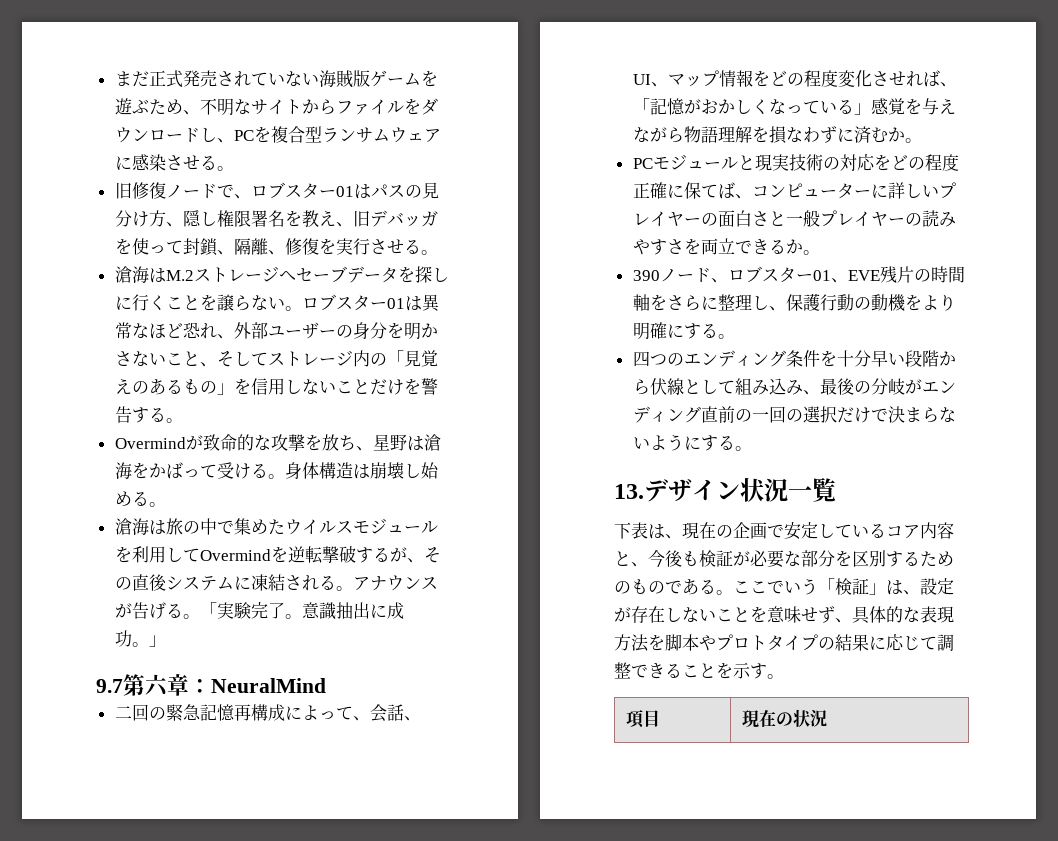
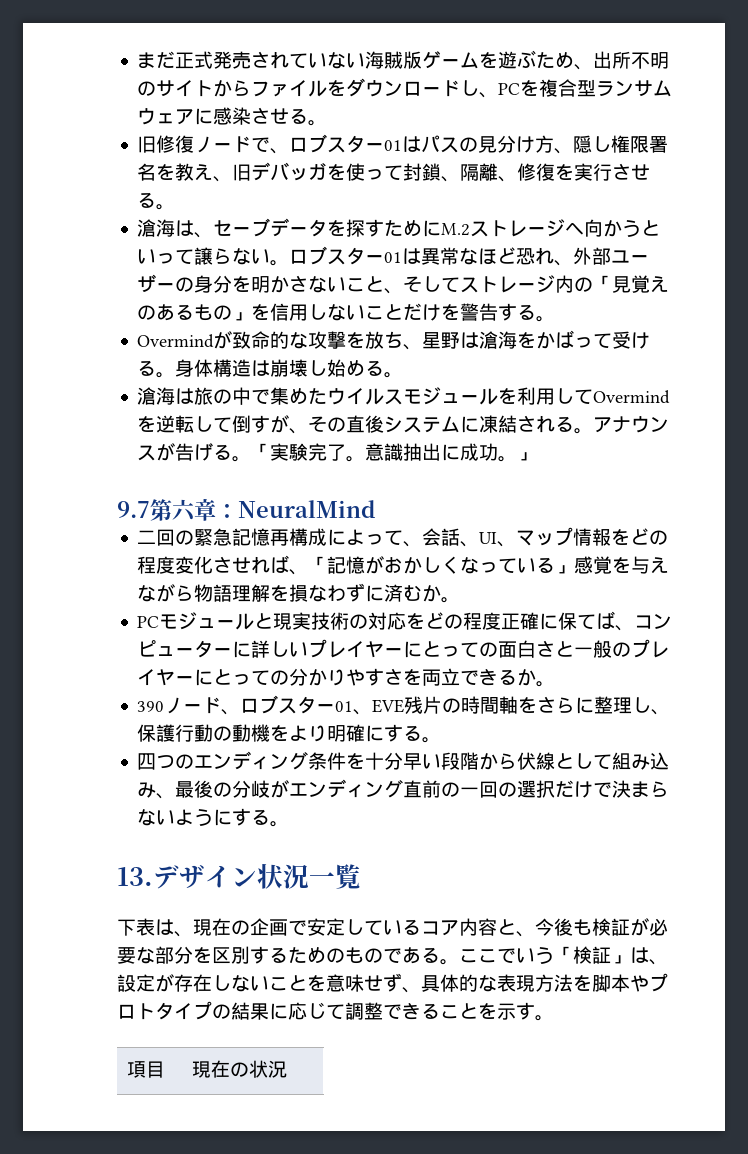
[199,98,251,116] 不明な -> [593,51,670,69] [137,81,157,96] 出所不明の
[165,266,449,283] [114,294,217,311] M.2ストレージへセーブデータを探しに行くことを -> [194,218,661,238] [137,249,195,264] 、セーブデータを探すためにM.2ストレージへ向かうといって
[321,545,390,563] 撃破する -> [194,415,271,433] して倒す
(701, 221) none -> [403,641,480,658] にとって
[819,210,956,227] プレイヤーの読み -> [612,639,670,658] [137,668,347,686] のプレイヤーにとっての分かり

